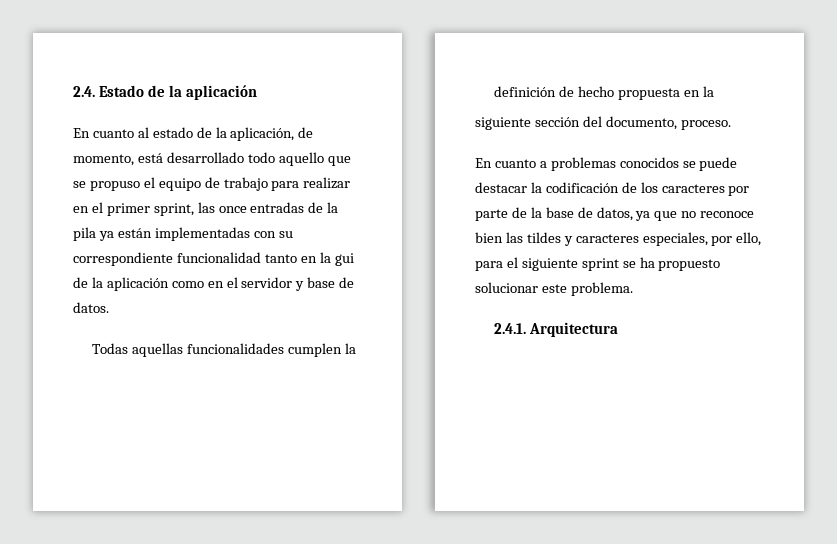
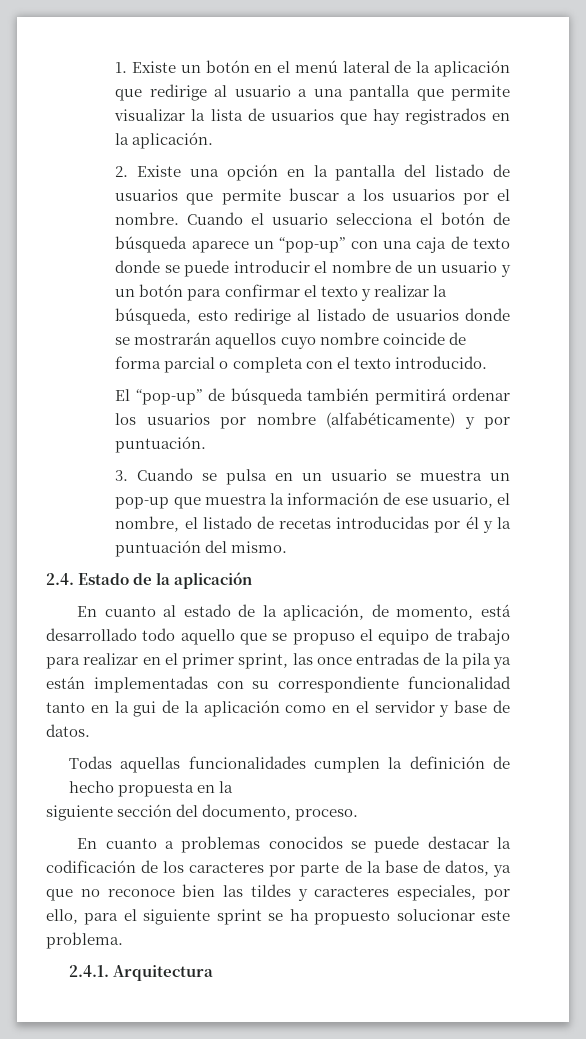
(73, 91) none -> [115,60,511,77] [115,84,510,101] [114,108,510,125] [115,132,214,149] [115,164,511,181] [115,188,510,205] [115,212,511,225] [115,236,510,253] [115,260,511,277] [115,284,447,301] [115,308,510,325] [115,332,466,349] [115,356,487,373] [115,388,510,405] [115,412,510,429] [115,436,207,453] [115,468,510,485] [115,492,510,509] [115,516,512,533] [115,540,288,557] 1. Existe un botón en el menú lateral de la aplicación que redirige al usuario a una pantalla que permite visualizar la lista de usuarios que hay registrados en la aplicación. // 2. Existe una opción en la pantalla del listado de usuarios que permite buscar a los usuarios por el nombre. Cuando el usuario selecciona el botón de búsqueda aparece un “pop-up” con una caja de texto donde se puede introducir el nombre de un usuario y un botón para confirmar el texto y realizar la búsqueda, esto redirige al listado de usuarios donde se mostrarán aquellos cuyo nombre coincide de forma parcial o completa con el texto introducido. // El “pop-up” de búsqueda también permitirá ordenar los usuarios por nombre (alfabéticamente) y por puntuación. // 3. Cuando se pulsa en un usuario se muestra un pop-up que muestra la información de ese usuario, el nombre, el listado de recetas introducidas por él y la puntuación del mismo. //

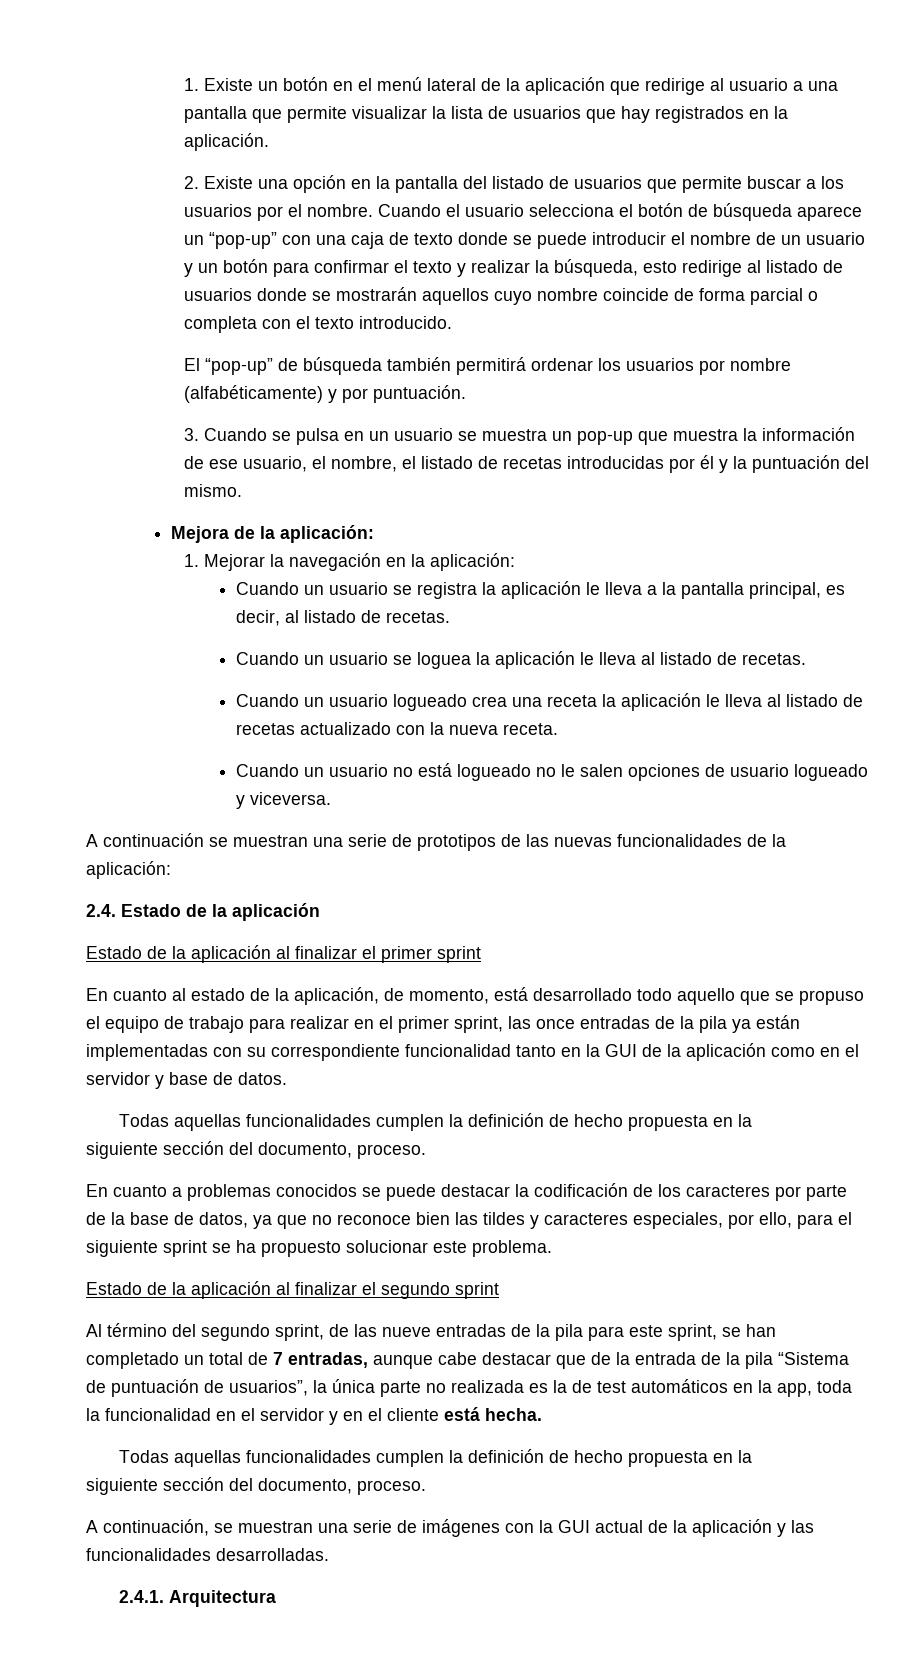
(288, 547) none -> [170,525,374,543] [184,553,516,571] [236,581,846,599] [236,610,451,626] [236,651,807,669] [236,693,864,711] [236,722,559,735] [236,763,869,781] [236,792,332,809] [86,833,786,851] [86,861,171,879] // Mejora de la aplicación: // 1. Mejorar la navegación en la aplicación: // Cuando un usuario se registra la aplicación le lleva a la pantalla principal, es decir, al listado de recetas. // Cuando un usuario se loguea la aplicación le lleva al listado de recetas. // Cuando un usuario logueado crea una receta la aplicación le lleva al listado de recetas actualizado con la nueva receta. // Cuando un usuario no está logueado no le salen opciones de usuario logueado y viceversa. // A continuación se muestran una serie de prototipos de las nuevas funcionalidades de la aplicación:
(253, 580) none -> [86,945,481,963] // Estado de la aplicación al finalizar el primer sprint
[133,701,157,717] gui -> [605,1044,637,1057] GUI
(123, 940) none -> [86,1281,499,1299] [86,1323,776,1341] [86,1352,849,1369] [86,1379,852,1397] [86,1407,542,1425] [118,1449,752,1467] [86,1477,426,1495] [86,1519,814,1537] [86,1548,329,1561] // Estado de la aplicación al finalizar el segundo sprint // Al término del segundo sprint, de las nueve entradas de la pila para este sprint, se han completado un total de 7 entradas, aunque cabe destacar que de la entrada de la pila “Sistema de puntuación de usuarios”, la única parte no realizada es la de test automáticos en la app, toda la funcionalidad en el servidor y en el cliente está hecha. // Todas aquellas funcionalidades cumplen la definición de hecho propuesta en la // siguiente sección del documento, proceso. // A continuación, se muestran una serie de imágenes con la GUI actual de la aplicación y las funcionalidades desarrolladas.

